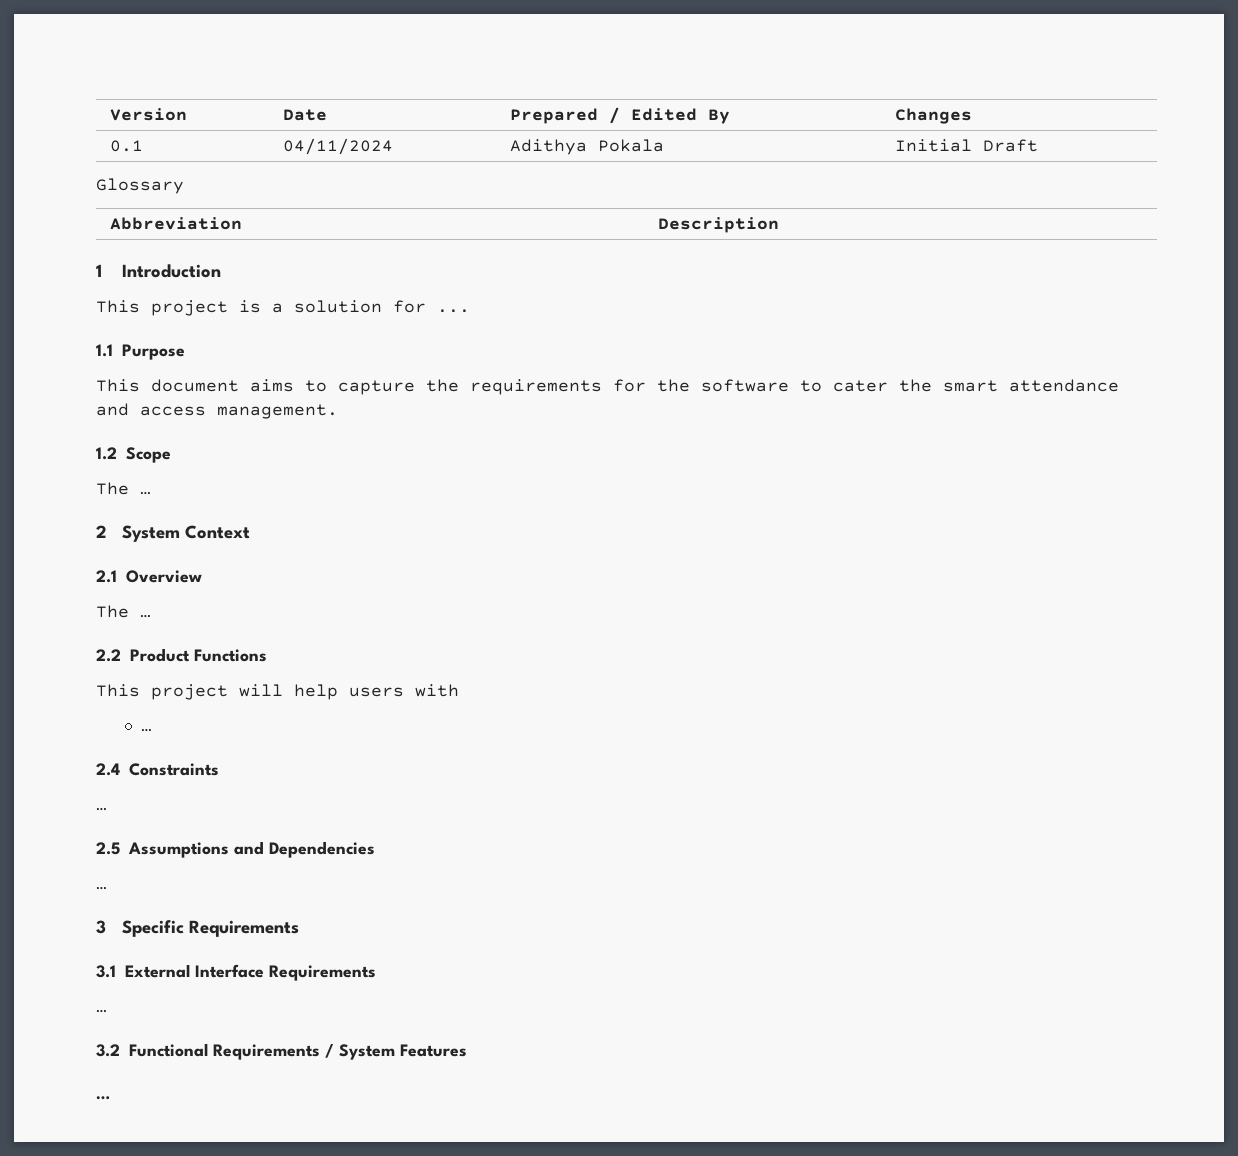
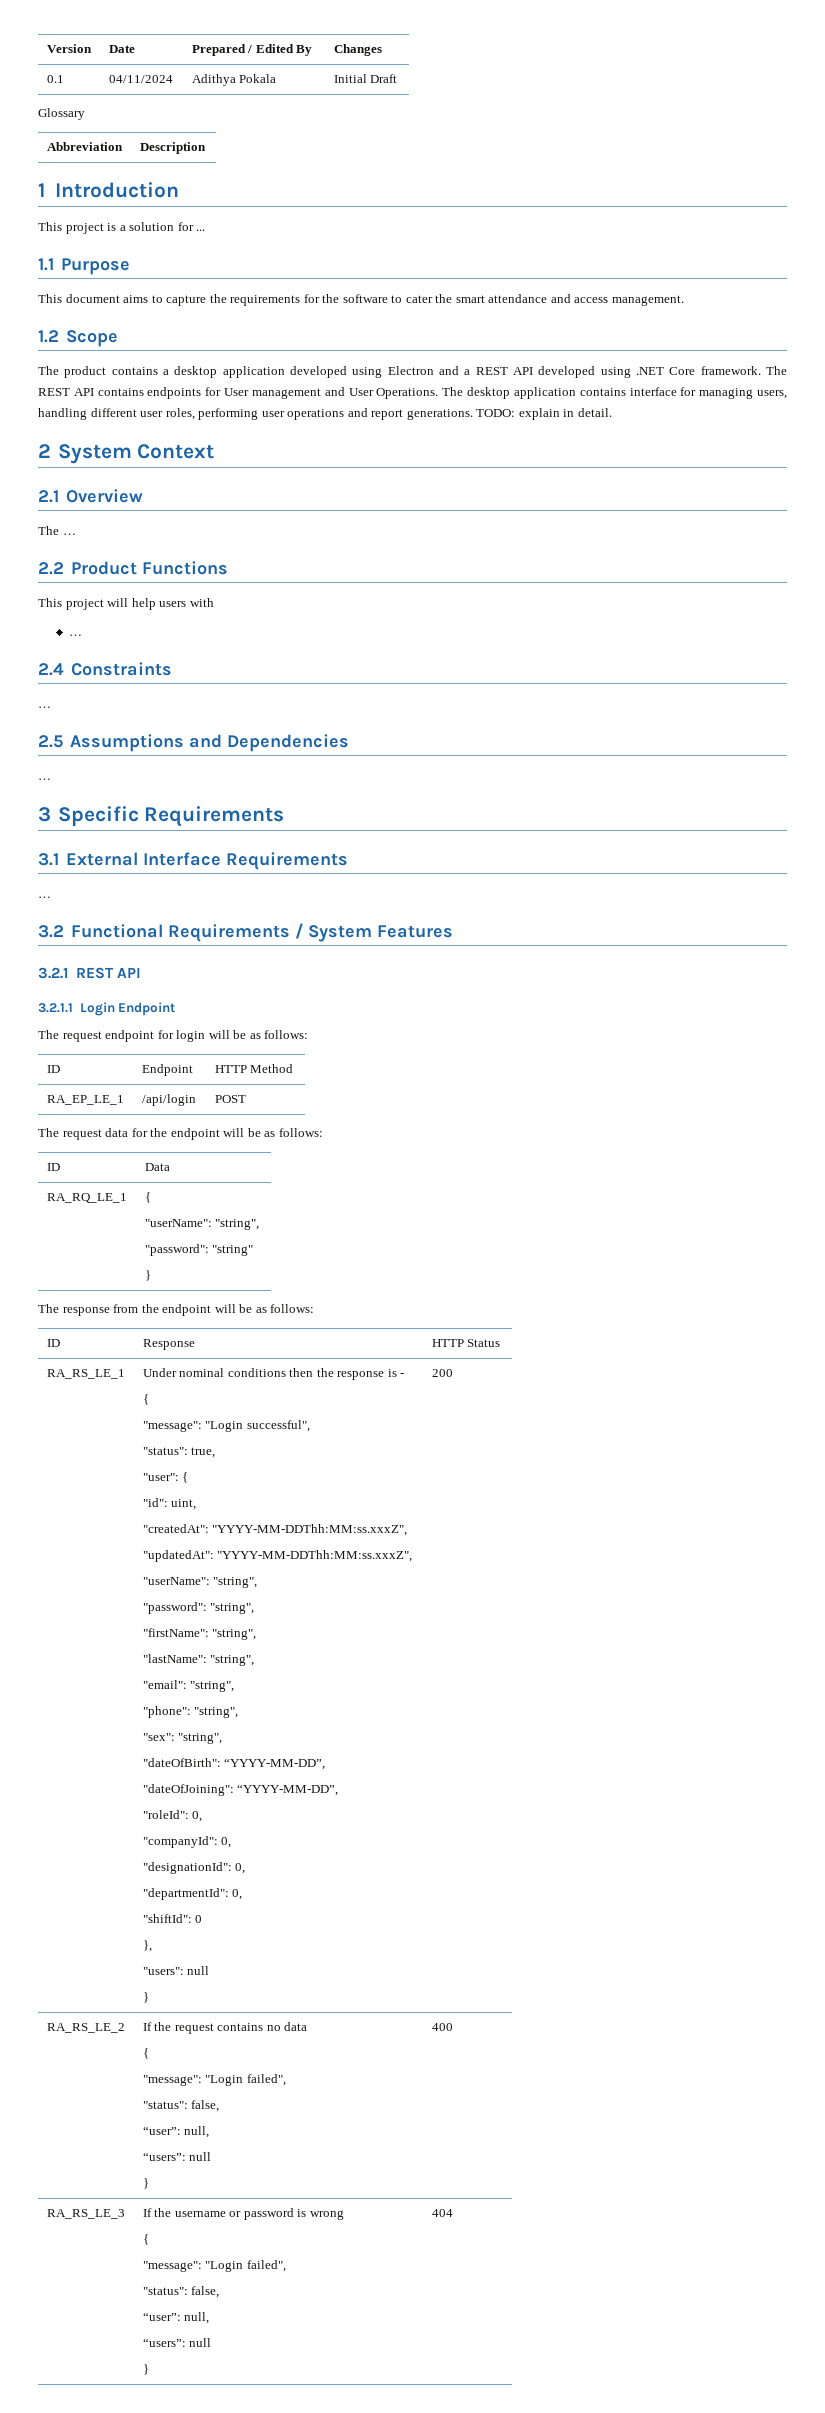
[140,491,151,495] … -> [64,366,788,378] [38,387,788,399] [38,408,612,420] product contains a desktop application developed using Electron and a REST API developed using .NET Core framework. The REST API contains endpoints for User management and User Operations. The desktop application contains interface for managing users, handling different user roles, performing user operations and report generations. TODO: explain in detail.
[96,1096,110,1100] … -> [38,967,141,979] [38,1002,176,1016] [38,1030,309,1042] [46,1065,60,1073] [141,1064,193,1076] [214,1064,294,1073] [46,1095,124,1105] [141,1094,196,1106] [214,1095,246,1103] [38,1128,323,1140] [46,1163,60,1171] [144,1163,170,1171] [46,1193,127,1203] [144,1192,151,1203] [144,1219,260,1230] [144,1244,254,1256] [144,1270,151,1281] [38,1304,315,1316] [46,1339,60,1347] [142,1339,195,1350] [431,1339,501,1347] [46,1369,125,1379] [142,1368,405,1380] [142,1394,149,1405] [142,1420,310,1432] [142,1447,216,1458] [142,1472,189,1483] [142,1498,197,1510] [142,1524,408,1536] [142,1550,413,1562] [142,1577,258,1588] [142,1602,255,1614] [142,1628,257,1640] [142,1654,255,1666] [142,1680,235,1692] [142,1706,239,1718] [142,1733,223,1744] [142,1758,326,1770] [142,1784,339,1796] [142,1810,203,1822] [142,1836,232,1848] [142,1862,246,1874] [142,1888,243,1900] [142,1914,203,1923] [142,1940,152,1952] [142,1966,210,1975] [142,1992,149,2003] [431,1369,453,1377] [46,2023,125,2033] [142,2022,308,2034] [142,2048,149,2059] [142,2074,286,2086] [142,2100,220,2112] [142,2126,210,2138] [142,2152,212,2161] [142,2178,149,2189] [431,2023,453,2031] [46,2209,125,2219] [142,2208,344,2220] [142,2234,149,2245] [142,2260,286,2272] [142,2286,220,2298] [142,2312,210,2324] [142,2338,212,2347] [142,2364,149,2375] [431,2209,453,2217] 3.2.1 REST API // 3.2.1.1 Login Endpoint // The request endpoint for login will be as follows: // ID | Endpoint | HTTP Method // RA_EP_LE_1 | /api/login | POST // The request data for the endpoint will be as follows: // ID | Data // RA_RQ_LE_1 | { // "userName": "string", // "password": "string" // } // The response from the endpoint will be as follows: // ID | Response | HTTP Status // RA_RS_LE_1 | Under nominal conditions then the response is - // { // "message": "Login successful", // "status": true, // "user": { // "id": uint, // "createdAt": "YYYY-MM-DDThh:MM:ss.xxxZ", // "updatedAt": "YYYY-MM-DDThh:MM:ss.xxxZ", // "userName": "string", // "password": "string", // "firstName": "string", // "lastName": "string", // "email": "string", // "phone": "string", // "sex": "string", // "dateOfBirth": “YYYY-MM-DD”, // "dateOfJoining": “YYYY-MM-DD”, // "roleId": 0, // "companyId": 0, // "designationId": 0, // "departmentId": 0, // "shiftId": 0 // }, // "users": null // } | 200 // RA_RS_LE_2 | If the request contains no data // { // "message": "Login failed", // "status": false, // “user”: null, // “users”: null // } | 400 // RA_RS_LE_3 | If the username or password is wrong // { // "message": "Login failed", // "status": false, // “user”: null, // “users”: null // } | 404

